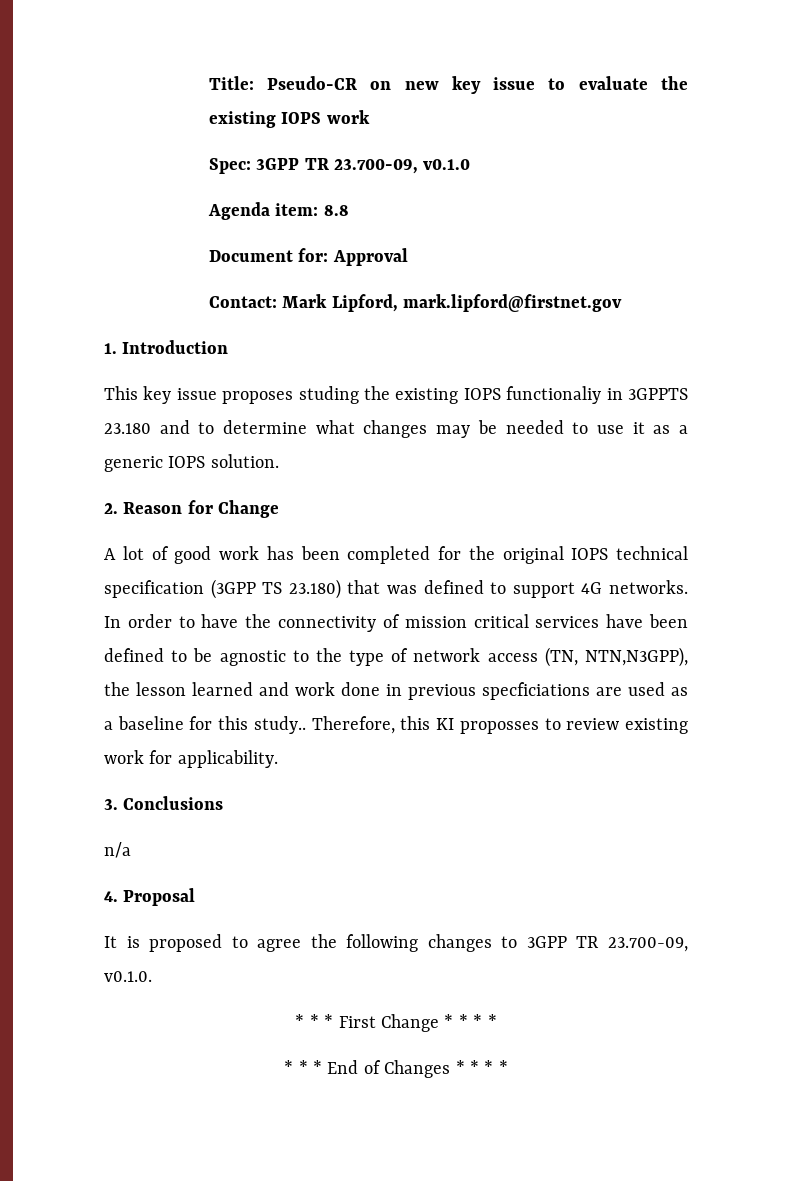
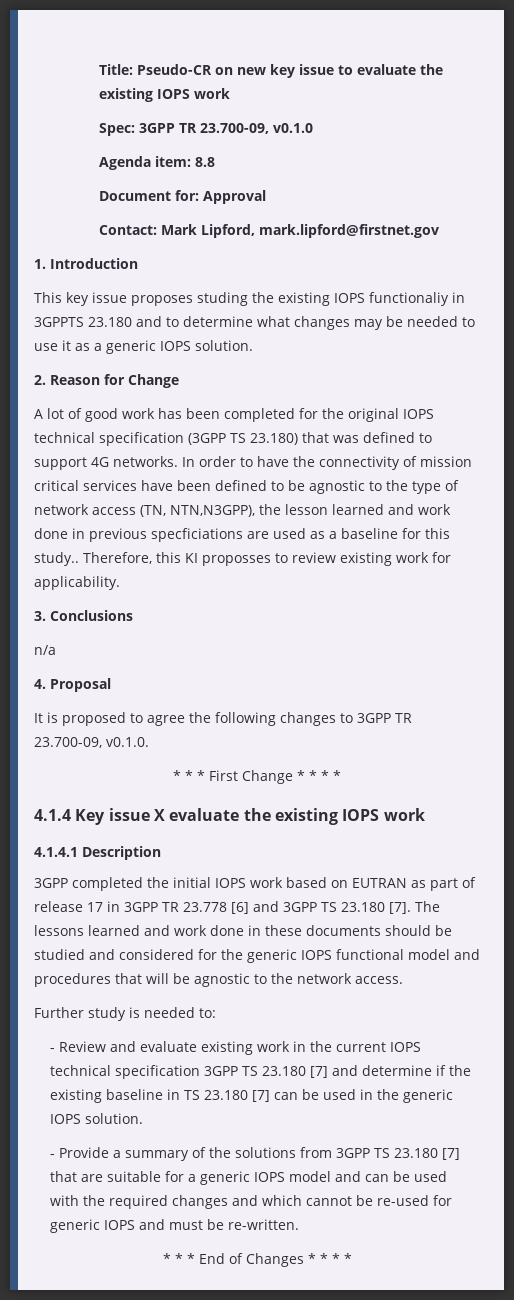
(497, 1021) none -> [34,808,425,825] [34,846,161,860] [34,877,476,891] [34,901,440,914] [34,925,452,936] [34,949,480,963] [34,973,403,987] [34,1007,216,1021] [50,1041,422,1055] [50,1065,472,1079] [50,1089,454,1103] [50,1113,144,1124] [50,1147,461,1161] [50,1171,448,1185] [50,1195,453,1209] [50,1219,300,1233] // 4.1.4 Key issue X evaluate the existing IOPS work // 4.1.4.1 Description // 3GPP completed the initial IOPS work based on EUTRAN as part of release 17 in 3GPP TR 23.778 [6] and 3GPP TS 23.180 [7]. The lessons learned and work done in these documents should be studied and considered for the generic IOPS functional model and procedures that will be agnostic to the network access. // Further study is needed to: // - Review and evaluate existing work in the current IOPS technical specification 3GPP TS 23.180 [7] and determine if the existing baseline in TS 23.180 [7] can be used in the generic IOPS solution. // - Provide a summary of the solutions from 3GPP TS 23.180 [7] that are suitable for a generic IOPS model and can be used with the required changes and which cannot be re-used for generic IOPS and must be re-written.

